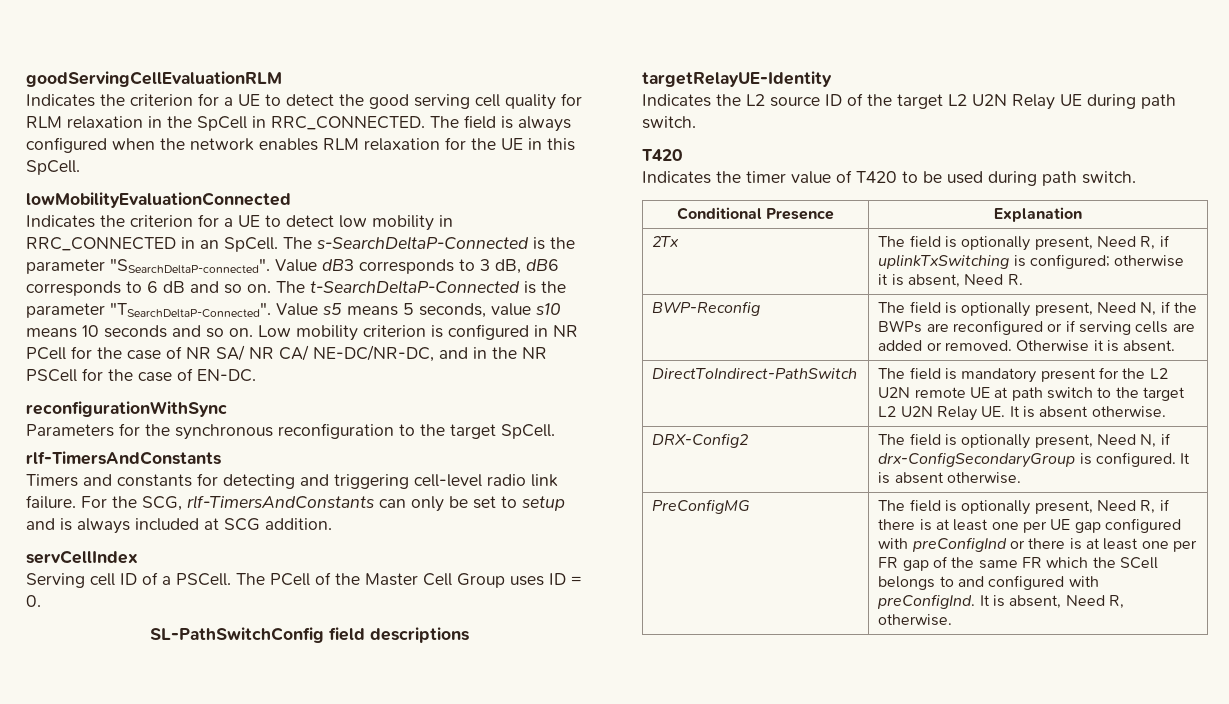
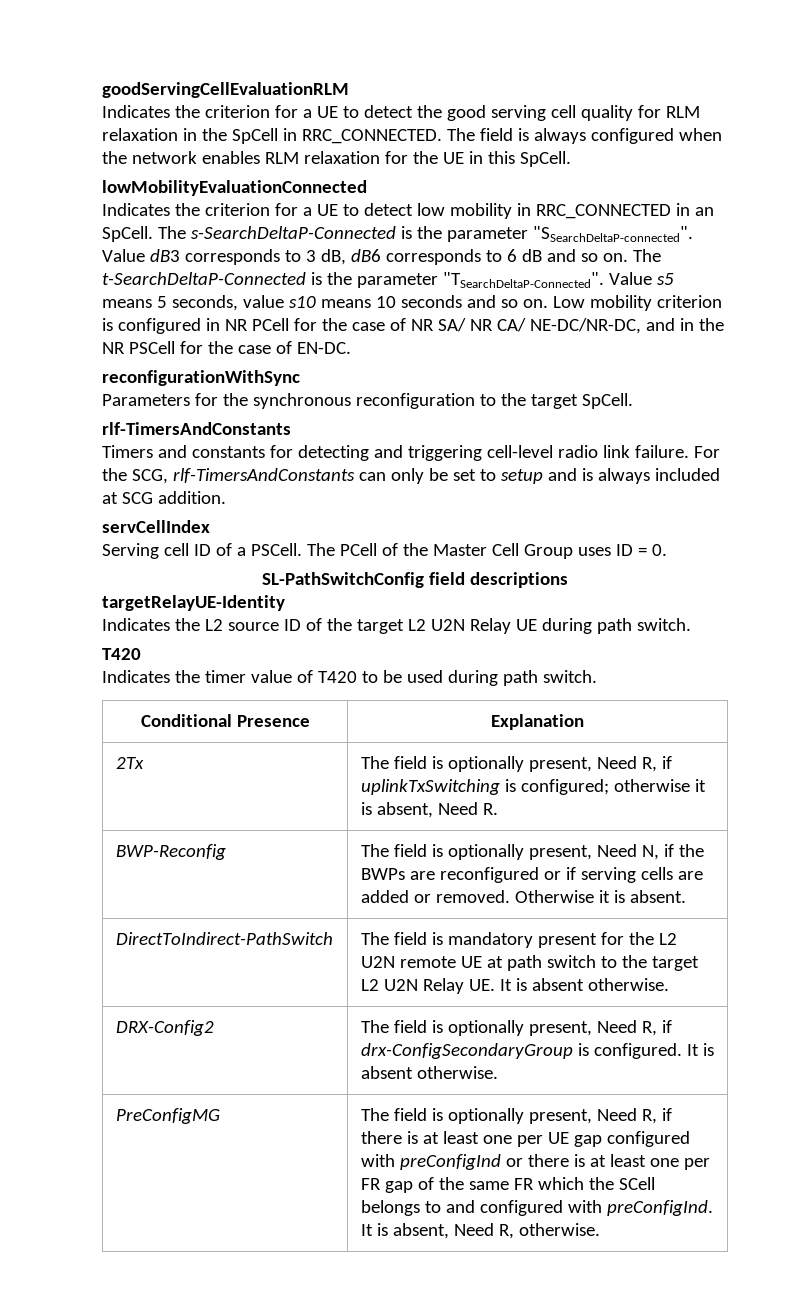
[1140,434,1157,448] N, -> [641,1021,657,1036] R,

